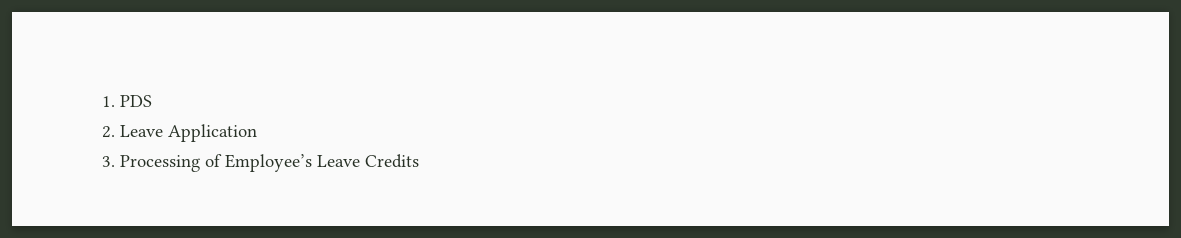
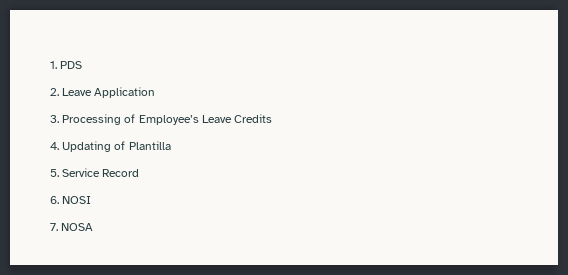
(419, 161) none -> [50,141,171,152] [50,168,140,177] [50,196,92,204] [50,223,94,231] // 4. Updating of Plantilla // 5. Service Record // 6. NOSI // 7. NOSA

